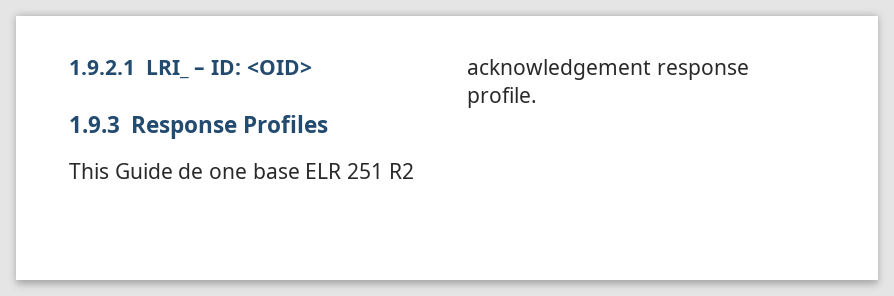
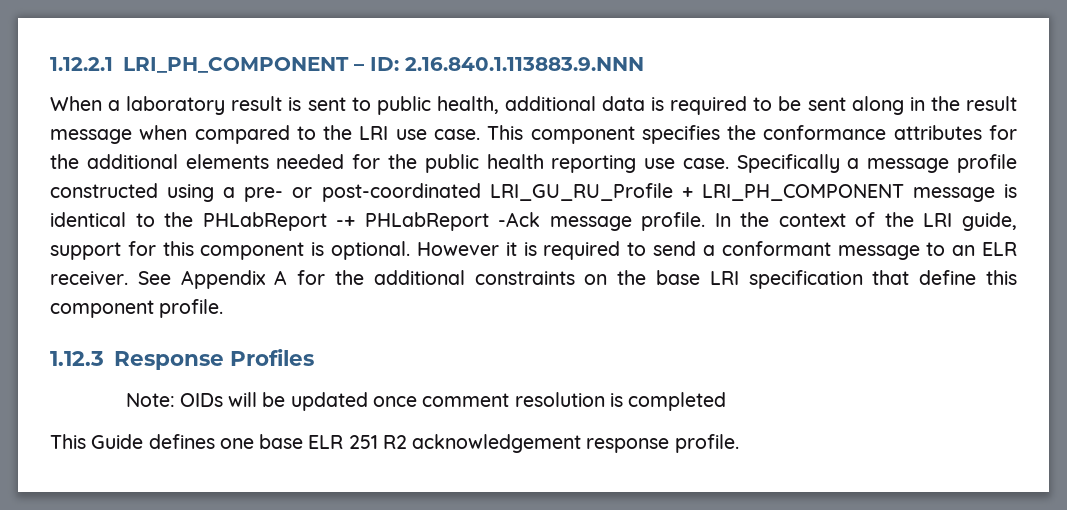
[69,60,312,79] [69,115,328,139] 1.9.2.1 LRI_ – ID: <OID> // 1.9.3 Response Profiles -> [50,57,644,73] [50,96,1017,115] [50,125,1018,144] [50,154,1018,173] [50,183,1018,202] [50,212,1017,231] [50,241,1018,260] [50,270,1017,289] [50,299,224,318] [50,349,314,370] [125,392,727,411] 1.12.2.1 LRI_PH_COMPONENT – ID: 2.16.840.1.113883.9.NNN // When a laboratory result is sent to public health, additional data is required to be sent along in the result message when compared to the LRI use case. This component specifies the conformance attributes for the additional elements needed for the public health reporting use case. Specifically a message profile constructed using a pre- or post-coordinated LRI_GU_RU_Profile + LRI_PH_COMPONENT message is identical to the PHLabReport -+ PHLabReport -Ack message profile. In the context of the LRI guide, support for this component is optional. However it is required to send a conformant message to an ELR receiver. See Appendix A for the additional constraints on the base LRI specification that define this component profile. // 1.12.3 Response Profiles // Note: OIDs will be updated once comment resolution is completed
[178,163,204,179] de -> [148,434,215,449] defines

